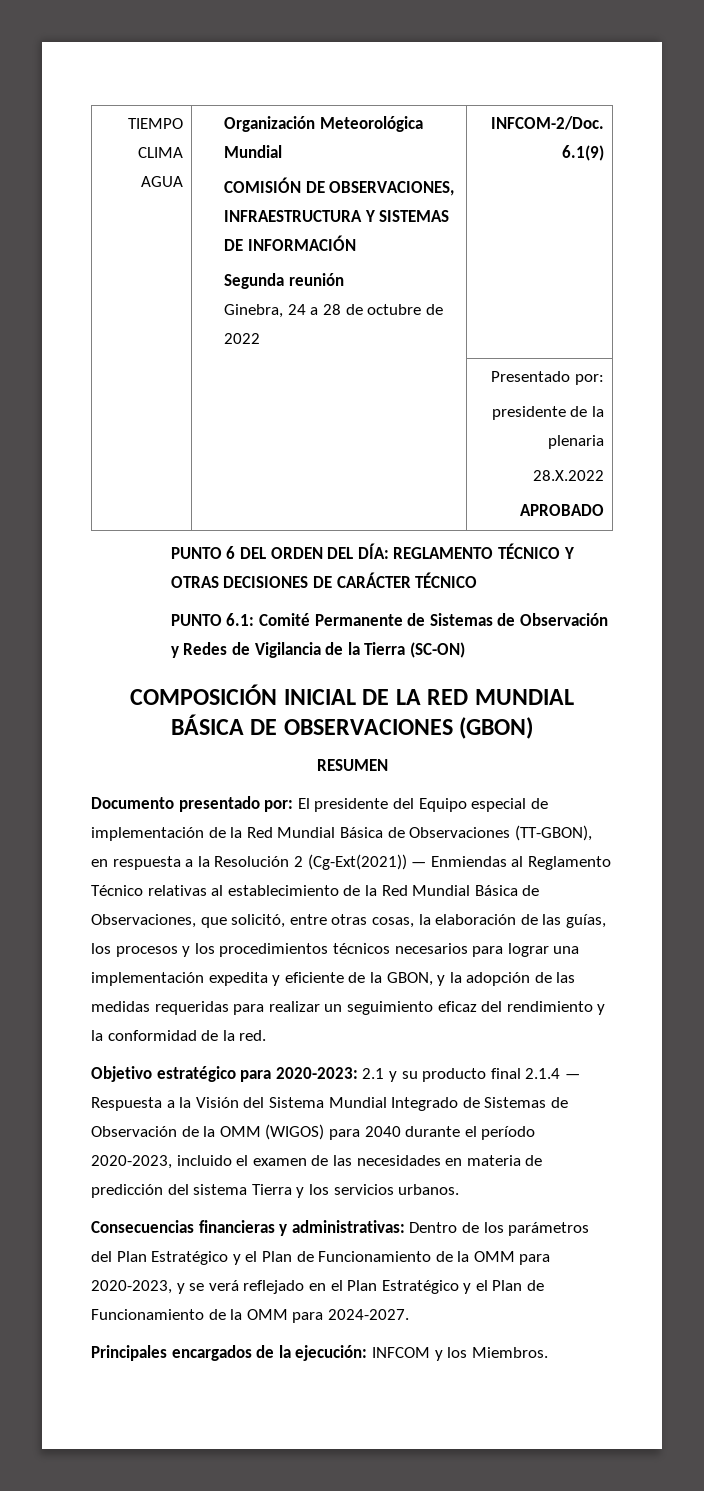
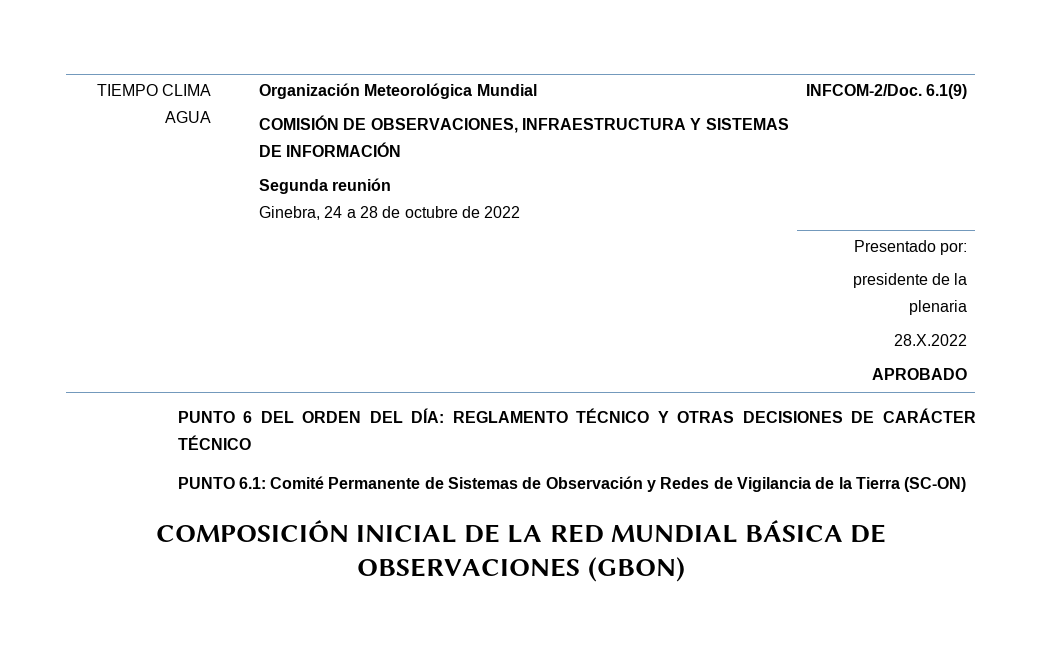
[316,759,388,771] [91,796,548,812] [91,825,592,841] [91,854,611,870] [91,885,540,896] [91,914,606,928] [91,943,580,957] [91,972,576,986] [91,1001,606,1015] [91,1030,267,1041] [91,1066,580,1082] [91,1097,568,1111] [91,1124,536,1140] [91,1155,543,1169] [91,1184,460,1198] [91,1220,590,1236] [91,1251,551,1265] [91,1280,545,1294] [91,1309,409,1323] [91,1345,548,1361] // RESUMEN // Documento presentado por: El presidente del Equipo especial de implementación de la Red Mundial Básica de Observaciones (TT-GBON), en respuesta a la Resolución 2 (Cg-Ext(2021)) — Enmiendas al Reglamento Técnico relativas al establecimiento de la Red Mundial Básica de Observaciones, que solicitó, entre otras cosas, la elaboración de las guías, los procesos y los procedimientos técnicos necesarios para lograr una implementación expedita y eficiente de la GBON, y la adopción de las medidas requeridas para realizar un seguimiento eficaz del rendimiento y la conformidad de la red. // Objetivo estratégico para 2020-2023: 2.1 y su producto final 2.1.4 — Respuesta a la Visión del Sistema Mundial Integrado de Sistemas de Observación de la OMM (WIGOS) para 2040 durante el período 2020-2023, incluido el examen de las necesidades en materia de predicción del sistema Tierra y los servicios urbanos. // Consecuencias financieras y administrativas: Dentro de los parámetros del Plan Estratégico y el Plan de Funcionamiento de la OMM para 2020-2023, y se verá reflejado en el Plan Estratégico y el Plan de Funcionamiento de la OMM para 2024-2027. // Principales encargados de la ejecución: INFCOM y los Miembros. -> (685, 569) none

